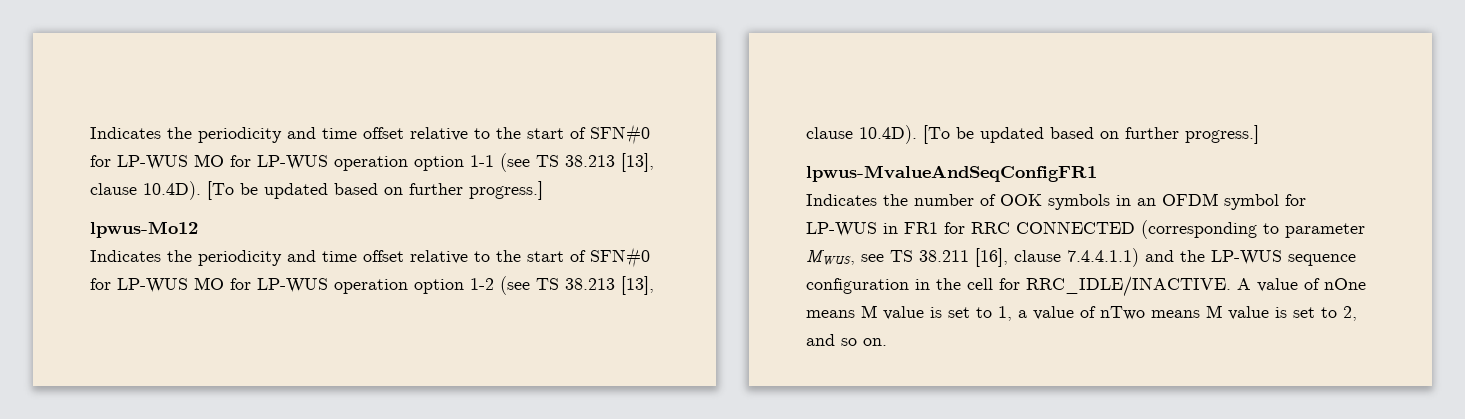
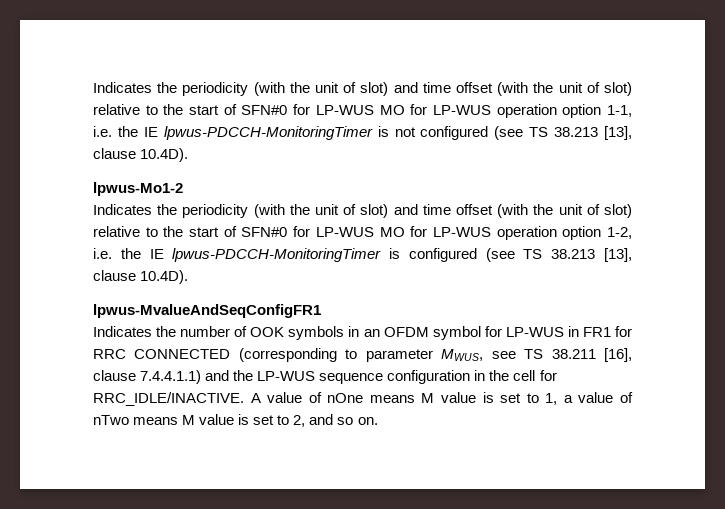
[90,127,404,143] Indicates the periodicity and time offset -> [93,82,632,96] Indicates the periodicity (with the unit of slot) and time offset (with the unit of slot)
[470,153,654,172] [90,181,543,200] [90,221,198,238] [90,250,404,266] 1-1 (see TS 38.213 [13], clause 10.4D). [To be updated based on further progress.] // lpwus-Mo12 // Indicates the periodicity and time offset -> [607,105,632,117] [93,126,632,140] [93,148,189,162] [93,182,183,196] [93,204,632,218] 1-1, i.e. the IE lpwus-PDCCH-MonitoringTimer is not configured (see TS 38.213 [13], clause 10.4D). // lpwus-Mo1-2 // Indicates the periodicity (with the unit of slot) and time offset (with the unit of slot)
[470,276,654,295] [806,125,1259,144] 1-2 (see TS 38.213 [13], clause 10.4D). [To be updated based on further progress.] -> [607,227,632,239] [93,248,632,262] [93,270,189,284] 1-2, i.e. the IE lpwus-PDCCH-MonitoringTimer is configured (see TS 38.213 [13], clause 10.4D).

